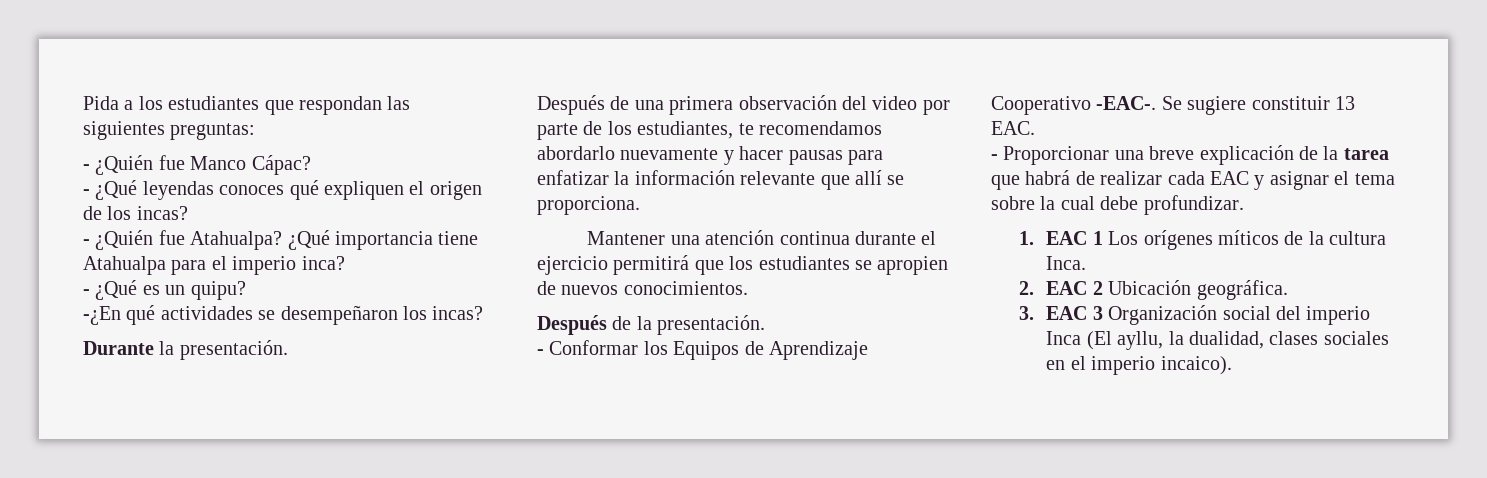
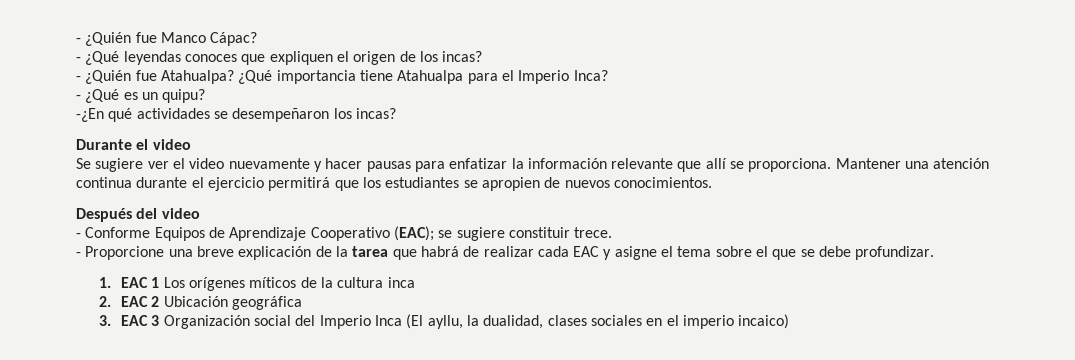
[83,96,411,115] [83,121,256,140] Pida a los estudiantes que respondan las siguientes preguntas: // -> (76, 40) none
[289,180,319,200] qué -> [241,54,266,65] que
[232,256,345,275] imperio inca? -> [518,70,608,84] Imperio Inca?
[159,340,288,360] [537,95,950,115] [537,121,882,140] [537,146,615,160] la presentación. // Después de una primera observación del video por parte de los estudiantes, te recomendamos abordarlo -> [136,139,191,150] [76,158,225,172] el video // Se sugiere ver el video
(640, 205) // -> (832, 165) none
[612,315,766,335] [537,340,668,355] de la presentación. // - Conformar los -> [136,208,200,219] [76,227,151,238] del video // - Conforme
[1096,96,1355,115] [991,121,1035,135] [991,146,1110,165] -EAC-. Se sugiere constituir 13 EAC. // - Proporcionar -> [393,226,613,241] [76,246,165,260] (EAC); se sugiere constituir trece. // - Proporcione
[1269,171,1329,190] asignar -> [614,246,657,260] asigne
[1040,196,1095,210] la cual -> [756,246,815,260] el que se
[1046,256,1087,270] Inca. -> [387,277,415,288] inca
[1196,280,1288,300] geográfica. -> [231,296,302,310] geográfica
[1306,306,1371,325] imperio -> [319,315,371,329] Imperio
[1160,356,1232,375] incaico). -> [738,314,790,329] incaico)

